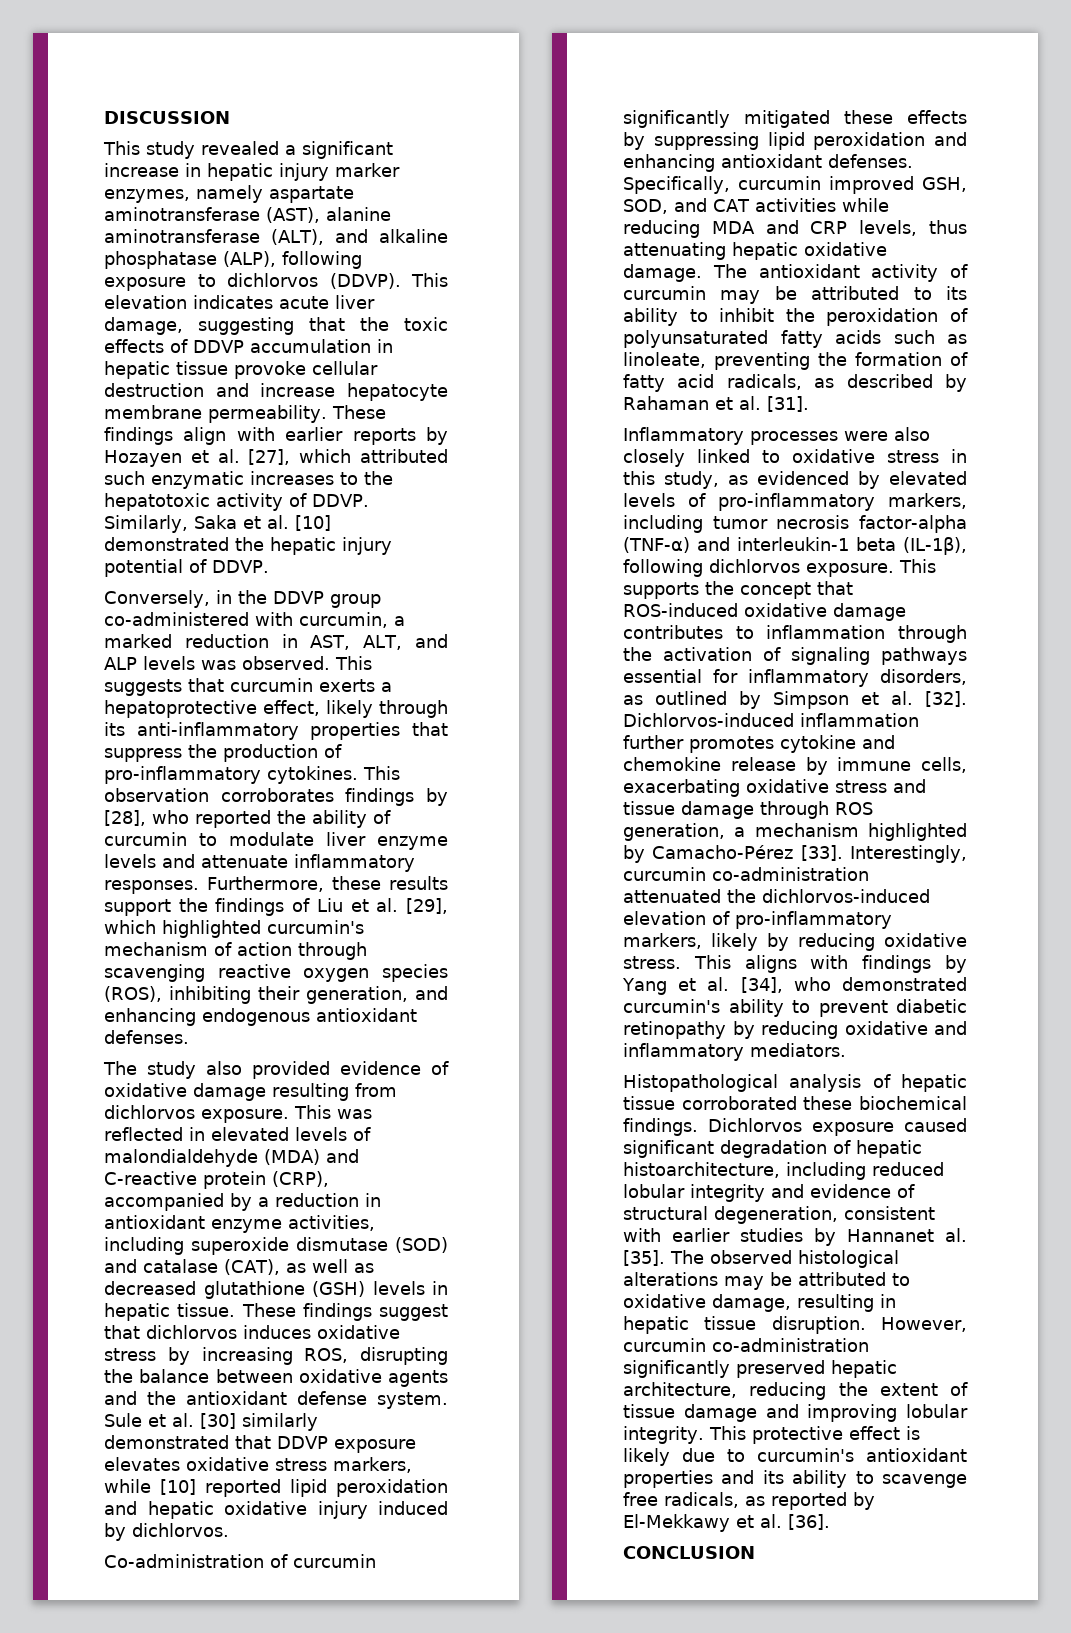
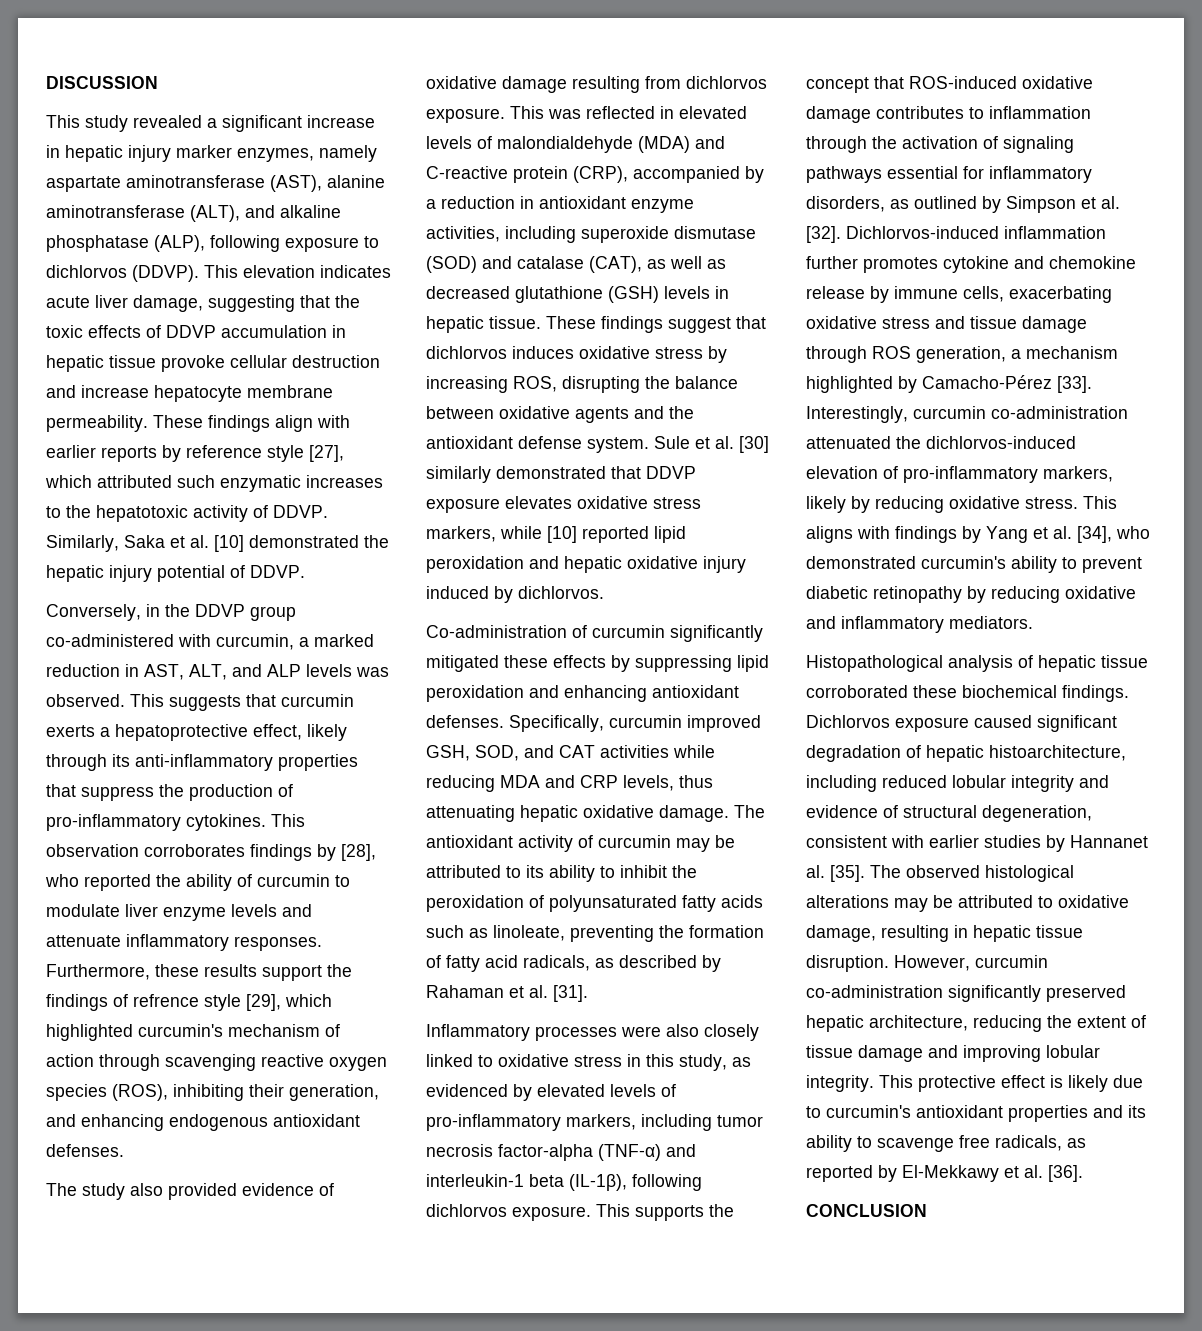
[104,449,240,467] Hozayen et al. -> [186,445,304,462] reference style
[316,898,399,912] Liu et al. -> [133,994,241,1011] refrence style

